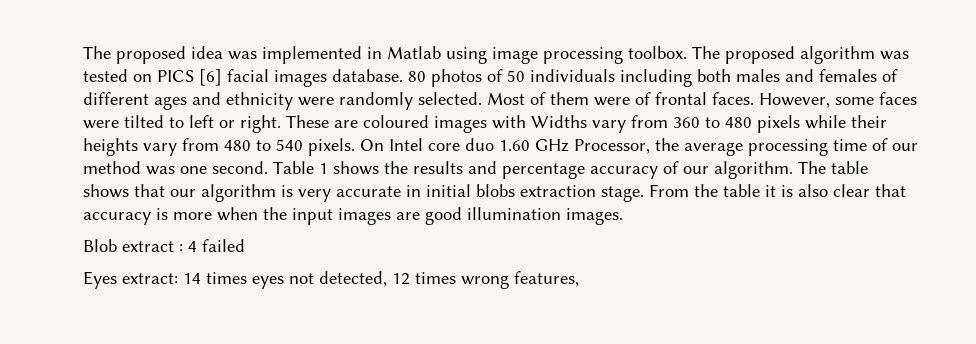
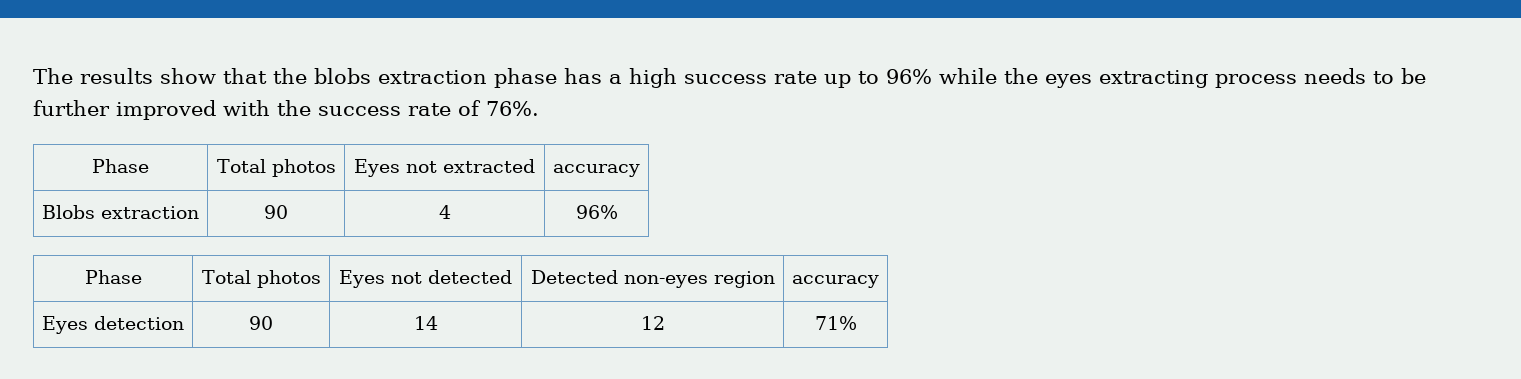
[83,46,909,64] [83,69,898,87] [83,92,917,110] [83,115,887,133] [83,138,918,156] [83,161,868,179] [83,184,906,202] [83,207,623,225] [83,239,245,252] [83,271,579,289] The proposed idea was implemented in Matlab using image processing toolbox. The proposed algorithm was tested on PICS [6] facial images database. 80 photos of 50 individuals including both males and females of different ages and ethnicity were randomly selected. Most of them were of frontal faces. However, some faces were tilted to left or right. These are coloured images with Widths vary from 360 to 480 pixels while their heights vary from 480 to 540 pixels. On Intel core duo 1.60 GHz Processor, the average processing time of our method was one second. Table 1 shows the results and percentage accuracy of our algorithm. The table shows that our algorithm is very accurate in initial blobs extraction stage. From the table it is also clear that accuracy is more when the input images are good illumination images. // Blob extract : 4 failed // Eyes extract: 14 times eyes not detected, 12 times wrong features, -> [33,68,1426,88] [33,100,539,120] [92,159,149,173] [216,159,336,177] [354,159,535,177] [553,164,640,177] [42,205,199,219] [264,205,288,219] [438,205,451,219] [575,205,618,219] [84,270,142,284] [201,270,321,288] [339,270,512,288] [530,270,775,288] [792,275,879,288] [42,316,184,334] [248,316,273,330] [413,316,438,330] [640,316,665,330] [814,316,857,330] The results show that the blobs extraction phase has a high success rate up to 96% while the eyes extracting process needs to be further improved with the success rate of 76%. // Phase | Total photos | Eyes not extracted | accuracy // Blobs extraction | 90 | 4 | 96% // Phase | Total photos | Eyes not detected | Detected non-eyes region | accuracy // Eyes detection | 90 | 14 | 12 | 71%

